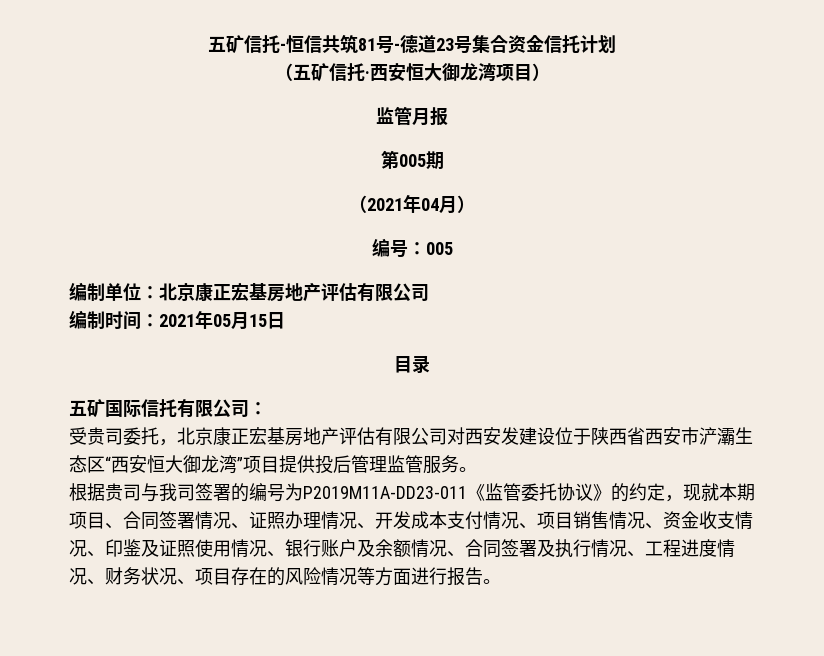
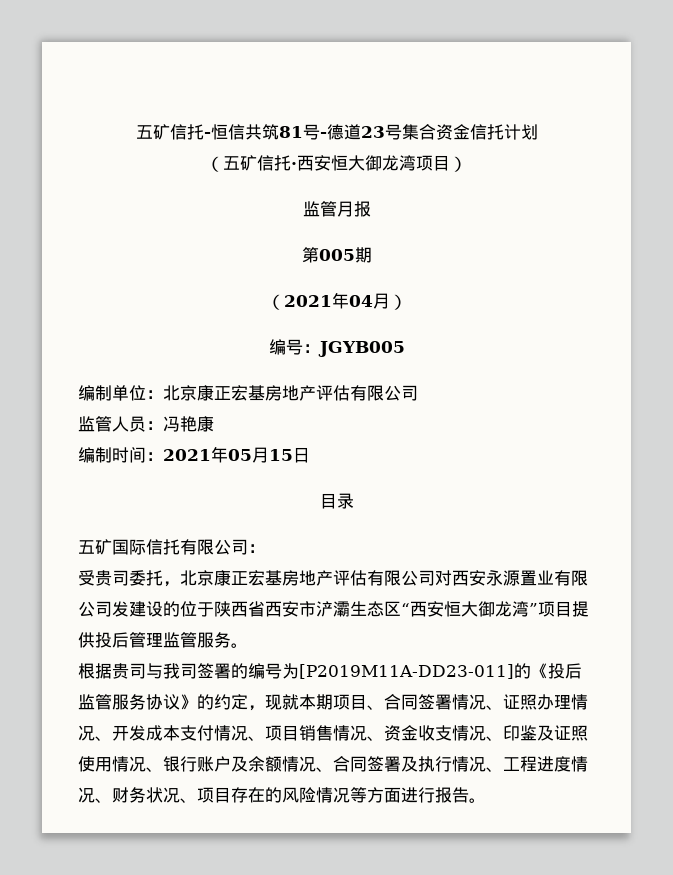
[425,242,453,255] 005 -> [317,341,405,357] JGYB005
(429, 293) none -> [78,416,214,432] // 监管人员：冯艳康
[501,427,555,445] 发建设 -> [486,570,588,586] [78,601,180,617] 永源置业有限公司发建设的
[303,483,557,501] P2019M11A-DD23-011《监管委托 -> [299,663,582,679] [78,694,146,710] [P2019M11A-DD23-011]的《投后监管服务

